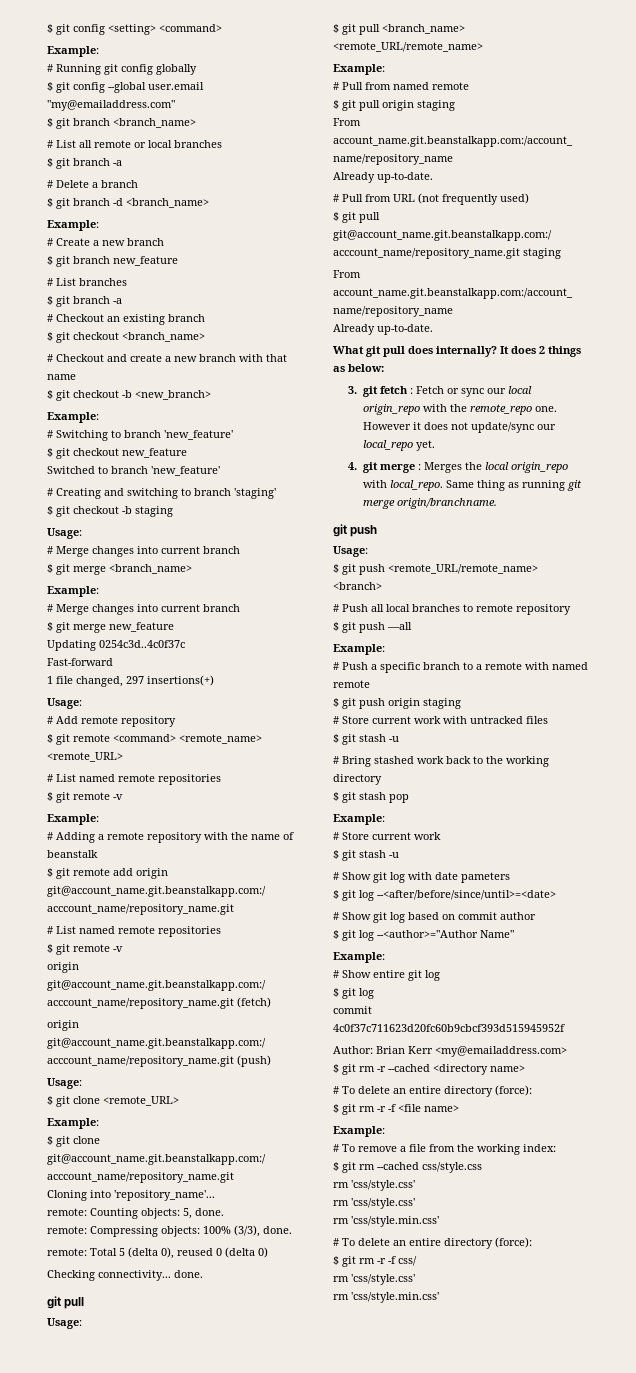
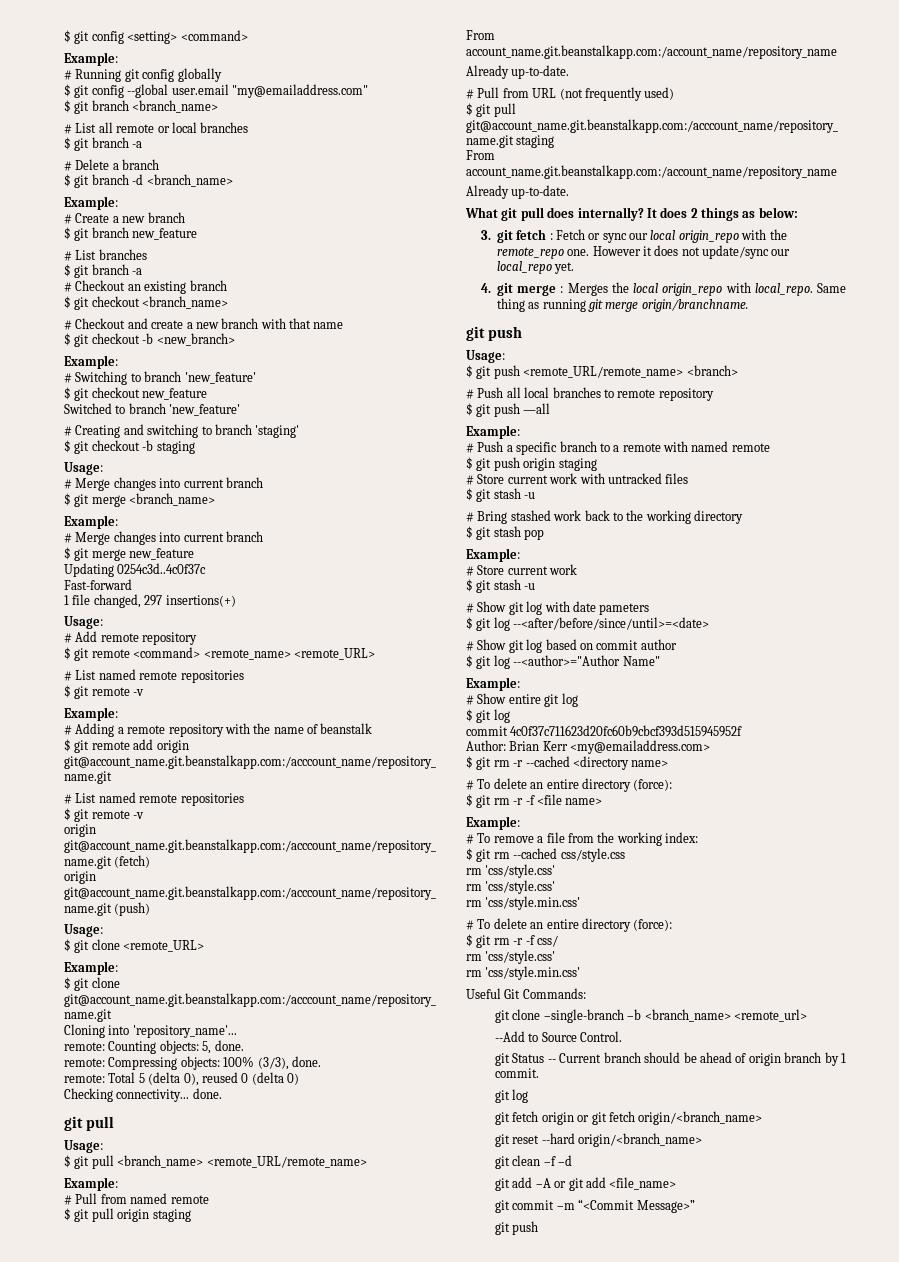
(439, 1297) none -> [466,988,586,999] [495,1009,807,1023] [495,1031,623,1042] [495,1052,847,1066] [495,1068,540,1078] [495,1089,529,1103] [495,1111,763,1125] [495,1133,703,1147] [495,1155,573,1169] [495,1177,677,1191] [495,1199,695,1213] [495,1221,539,1235] // Useful Git Commands: // git clone –single-branch –b <branch_name> <remote_url> // --Add to Source Control. // git Status -- Current branch should be ahead of origin branch by 1 commit. // git log // git fetch origin or git fetch origin/<branch_name> // git reset --hard origin/<branch_name> // git clean –f –d // git add –A or git add <file_name> // git commit –m “<Commit Message>” // git push

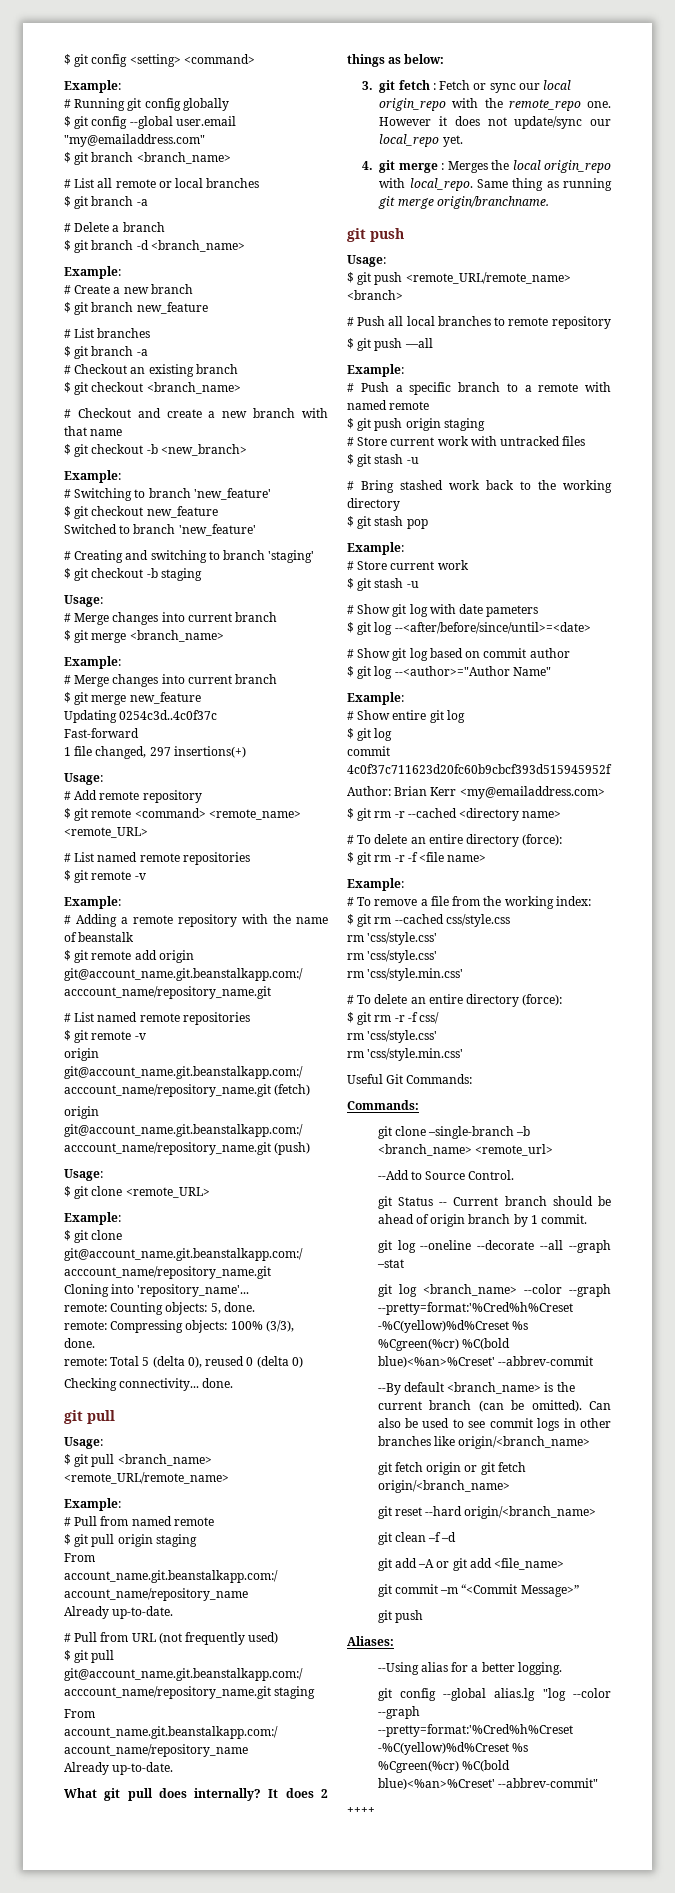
(586, 993) none -> [347,1100,419,1110] // Commands:
(529, 1096) none -> [420,1240,611,1253] [376,1259,404,1268] [377,1284,611,1297] [377,1302,573,1315] [377,1320,528,1333] [377,1338,510,1351] [377,1356,593,1368] [377,1382,575,1395] [377,1400,611,1412] [377,1418,611,1431] [377,1436,591,1449] --oneline --decorate --all --graph –stat // git log <branch_name> --color --graph --pretty=format:'%Cred%h%Creset -%C(yellow)%d%Creset %s %Cgreen(%cr) %C(bold blue)<%an>%Creset' --abbrev-commit // --By default <branch_name> is the current branch (can be omitted). Can also be used to see commit logs in other branches like origin/<branch_name>
(539, 1228) none -> [347,1636,394,1646] [377,1662,562,1675] [377,1688,611,1701] [377,1706,420,1719] [377,1724,573,1737] [377,1742,528,1755] [377,1760,510,1773] [377,1778,598,1790] [347,1807,375,1814] // Aliases: // --Using alias for a better logging. // git config --global alias.lg "log --color --graph --pretty=format:'%Cred%h%Creset -%C(yellow)%d%Creset %s %Cgreen(%cr) %C(bold blue)<%an>%Creset' --abbrev-commit" // ++++

